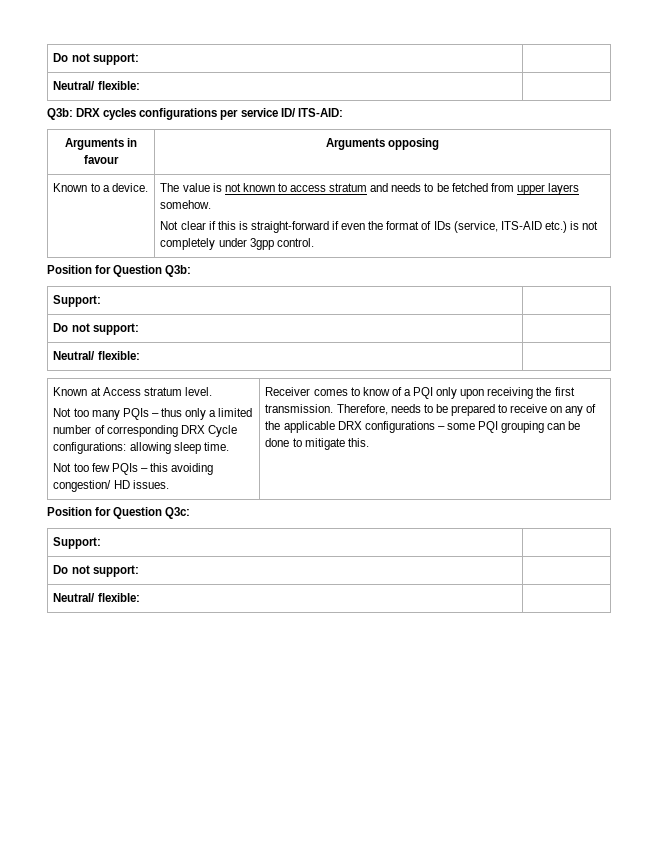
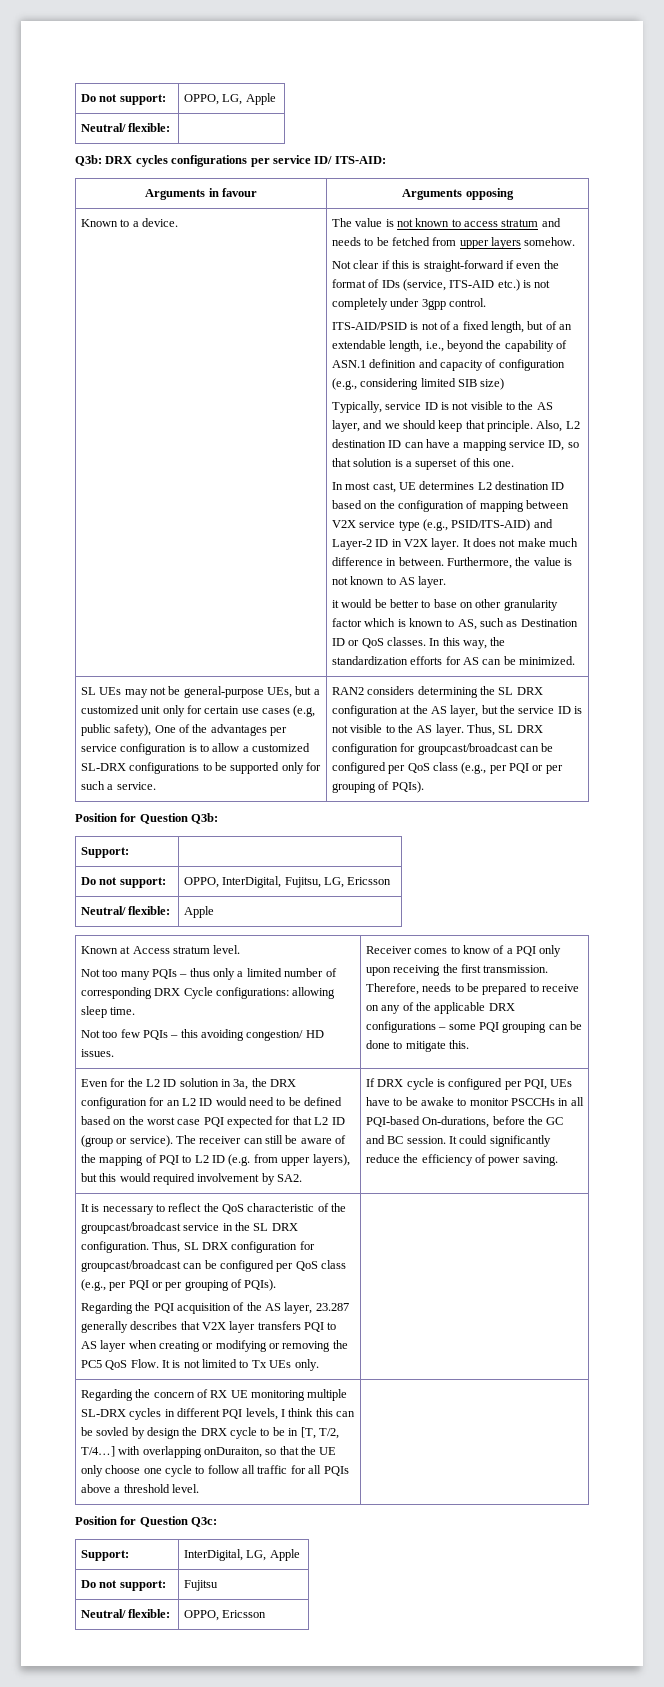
[53,53,139,65] Do not support: | -> [80,94,166,105] [183,93,276,105] Do not support: | OPPO, LG, Apple
(314, 242) none -> [331,321,573,333] [331,340,568,352] [331,359,565,371] [331,378,505,390] [331,401,553,413] [331,420,580,432] [331,439,579,451] [331,458,515,470] [331,481,565,493] [331,500,570,512] [331,519,553,531] [331,538,579,550] [331,557,573,569] [331,576,447,588] [331,599,558,611] [331,618,578,630] [331,637,506,649] [331,656,576,665] [80,686,320,698] [80,705,316,717] [80,724,288,736] [80,743,311,755] [80,762,322,774] [80,781,156,790] [331,686,543,698] [331,705,583,717] [331,724,543,736] [331,743,554,755] [331,762,563,774] [331,781,424,793] // ITS-AID/PSID is not of a fixed length, but of an extendable length, i.e., beyond the capability of ASN.1 definition and capacity of configuration (e.g., considering limited SIB size) // Typically, service ID is not visible to the AS layer, and we should keep that principle. Also, L2 destination ID can have a mapping service ID, so that solution is a superset of this one. // In most cast, UE determines L2 destination ID based on the configuration of mapping between V2X service type (e.g., PSID/ITS-AID) and Layer-2 ID in V2X layer. It does not make much difference in between. Furthermore, the value is not known to AS layer. // it would be better to base on other granularity factor which is known to AS, such as Destination ID or QoS classes. In this way, the standardization efforts for AS can be minimized. // SL UEs may not be general-purpose UEs, but a customized unit only for certain use cases (e.g, public safety), One of the advantages per service configuration is to allow a customized SL-DRX configurations to be supported only for such a service. | RAN2 considers determining the SL DRX configuration at the AS layer, but the service ID is not visible to the AS layer. Thus, SL DRX configuration for groupcast/broadcast can be configured per QoS class (e.g., per PQI or per grouping of PQIs).
[53,351,140,360] // Neutral/ flexible: | -> [183,876,392,888] [80,906,171,915] [183,906,214,918] OPPO, InterDigital, Fujitsu, LG, Ericsson // Neutral/ flexible: | Apple
(369, 442) none -> [80,1078,297,1090] [80,1097,343,1109] [80,1116,345,1128] [80,1135,347,1147] [80,1154,350,1166] [80,1173,303,1185] [365,1078,573,1090] [365,1097,584,1106] [365,1116,564,1128] [365,1135,551,1147] [365,1154,558,1166] [80,1203,347,1215] [80,1222,298,1234] [80,1241,315,1253] [80,1260,347,1272] [80,1279,277,1291] [80,1302,349,1314] [80,1321,337,1333] [80,1340,348,1352] [80,1359,319,1371] [80,1389,348,1401] [80,1408,356,1420] [80,1427,339,1439] [80,1446,337,1458] [80,1465,349,1477] [80,1484,199,1493] // Even for the L2 ID solution in 3a, the DRX configuration for an L2 ID would need to be defined based on the worst case PQI expected for that L2 ID (group or service). The receiver can still be aware of the mapping of PQI to L2 ID (e.g. from upper layers), but this would required involvement by SA2. | If DRX cycle is configured per PQI, UEs have to be awake to monitor PSCCHs in all PQI-based On-durations, before the GC and BC session. It could significantly reduce the efficiency of power saving. // It is necessary to reflect the QoS characteristic of the groupcast/broadcast service in the SL DRX configuration. Thus, SL DRX configuration for groupcast/broadcast can be configured per QoS class (e.g., per PQI or per grouping of PQIs). // Regarding the PQI acquisition of the AS layer, 23.287 generally describes that V2X layer transfers PQI to AS layer when creating or modifying or removing the PC5 QoS Flow. It is not limited to Tx UEs only. | // Regarding the concern of RX UE monitoring multiple SL-DRX cycles in different PQI levels, I think this can be sovled by design the DRX cycle to be in [T, T/2, T/4…] with overlapping onDuraiton, so that the UE only choose one cycle to follow all traffic for all PQIs above a threshold level. |
[53,565,139,577] [53,593,140,602] // Do not support: | // Neutral/ flexible: | -> [183,1549,300,1561] [80,1580,166,1591] [183,1580,218,1591] [80,1609,171,1618] [183,1610,267,1621] InterDigital, LG, Apple // Do not support: | Fujitsu // Neutral/ flexible: | OPPO, Ericsson

